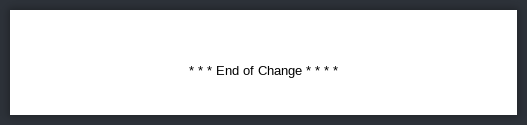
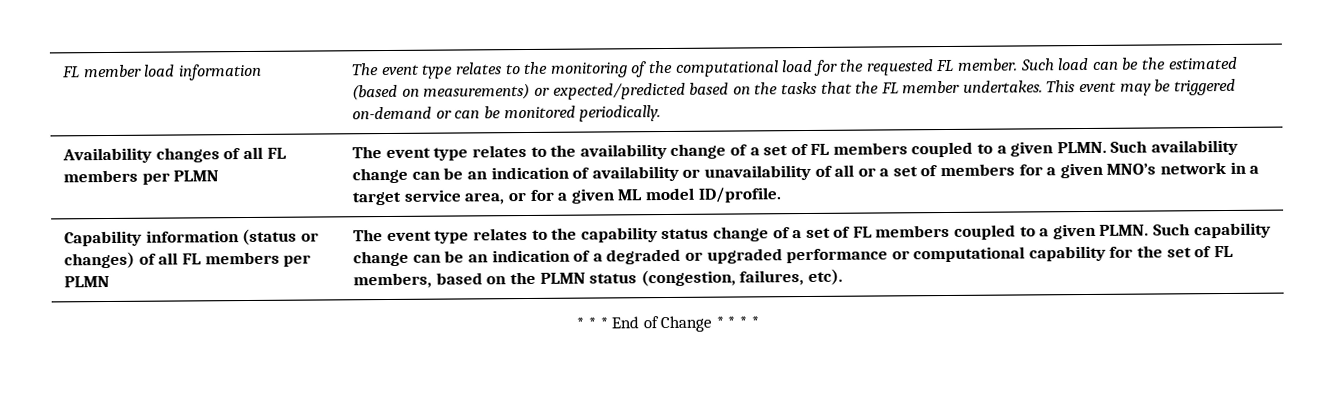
(189, 70) none -> [62,63,262,81] [351,56,1238,79] [352,78,1236,101] [352,105,662,122] [62,146,287,164] [63,169,220,185] [352,139,1239,161] [352,161,1260,184] [352,187,782,206] [64,228,319,247] [64,251,312,269] [64,275,111,288] [353,222,1271,244] [353,245,1234,267] [353,268,843,289] FL member load information | The event type relates to the monitoring of the computational load for the requested FL member. Such load can be the estimated (based on measurements) or expected/predicted based on the tasks that the FL member undertakes. This event may be triggered on-demand or can be monitored periodically. // Availability changes of all FL members per PLMN | The event type relates to the availability change of a set of FL members coupled to a given PLMN. Such availability change can be an indication of availability or unavailability of all or a set of members for a given MNO’s network in a target service area, or for a given ML model ID/profile. // Capability information (status or changes) of all FL members per PLMN | The event type relates to the capability status change of a set of FL members coupled to a given PLMN. Such capability change can be an indication of a degraded or upgraded performance or computational capability for the set of FL members, based on the PLMN status (congestion, failures, etc). //

